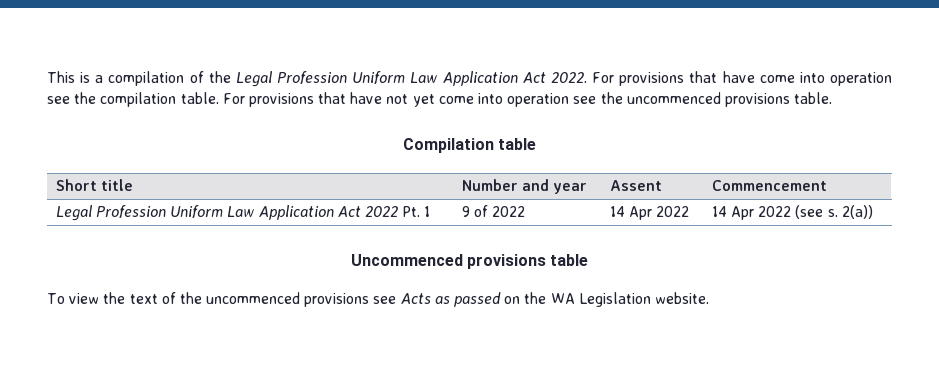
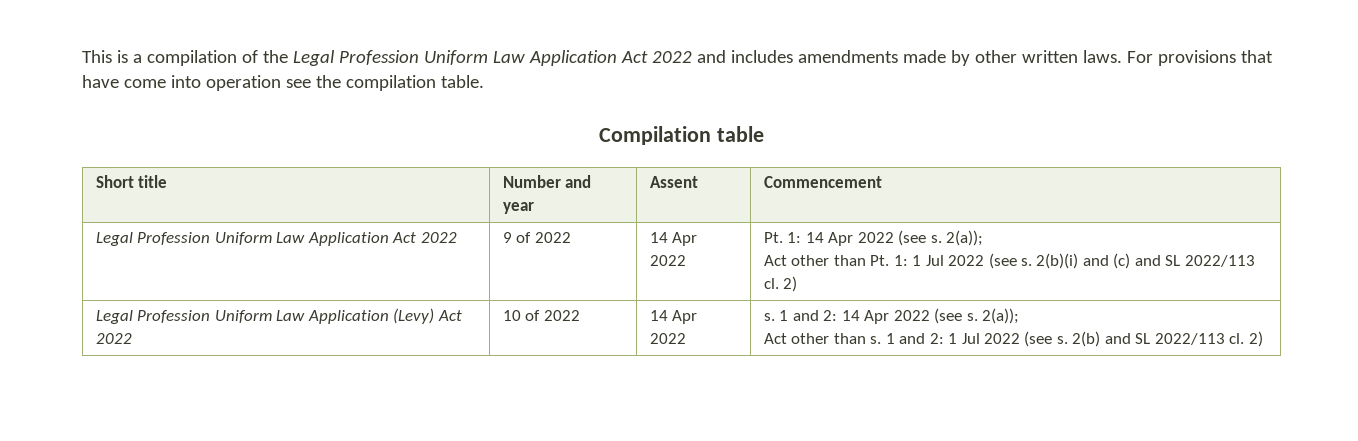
[550,72,587,83] 2022. -> [651,50,1122,66] 2022 and includes amendments made by other written laws.
[222,92,833,107] For provisions that have not yet come into operation see the uncommenced provisions table. -> (484, 81) none
[402,206,431,217] Pt. 1 -> (457, 237) none
[711,205,873,220] [350,254,589,269] [47,292,709,307] 14 Apr 2022 (see s. 2(a)) // Uncommenced provisions table // To view the text of the uncommenced provisions see Acts as passed on the WA Legislation website. -> [763,230,984,246] [763,253,1255,269] [763,276,798,292] [95,308,462,324] [95,333,132,344] [502,310,580,321] [649,310,698,324] [649,333,686,344] [763,308,1019,324] [763,331,1263,347] Pt. 1: 14 Apr 2022 (see s. 2(a)); // Act other than Pt. 1: 1 Jul 2022 (see s. 2(b)(i) and (c) and SL 2022/113 cl. 2) // Legal Profession Uniform Law Application (Levy) Act 2022 | 10 of 2022 | 14 Apr 2022 | s. 1 and 2: 14 Apr 2022 (see s. 2(a)); // Act other than s. 1 and 2: 1 Jul 2022 (see s. 2(b) and SL 2022/113 cl. 2)

